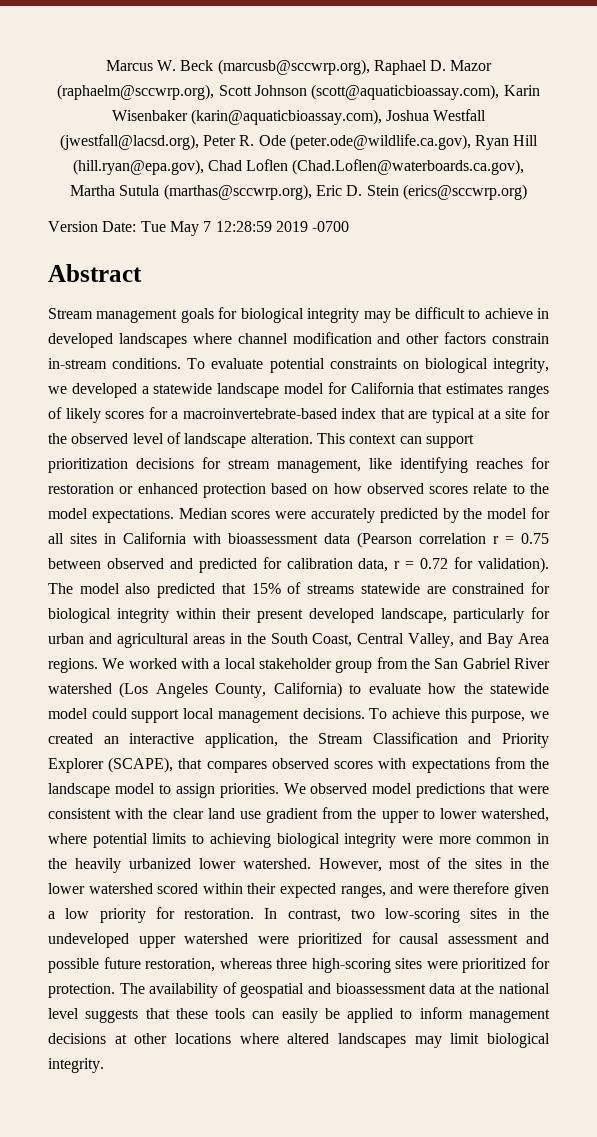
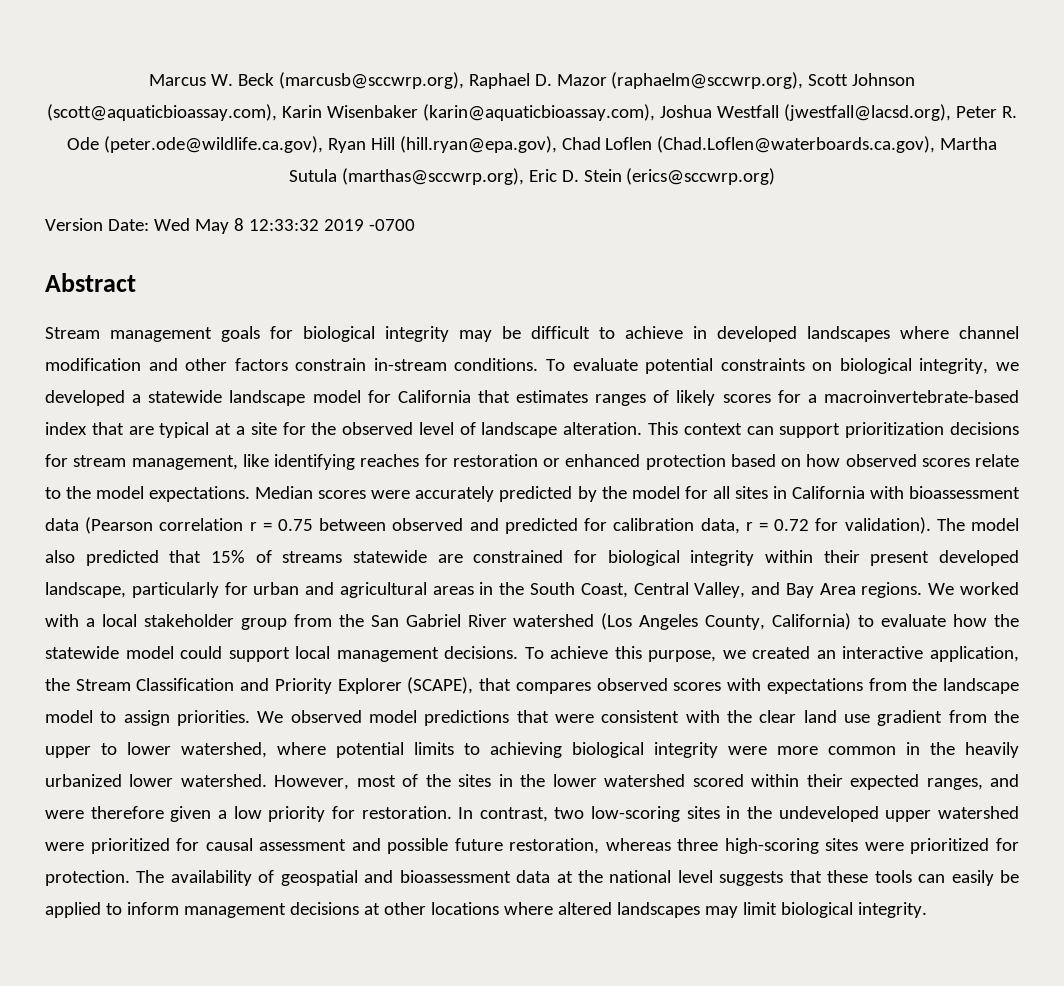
[140,221,272,236] Tue May 7 12:28:59 -> [153,218,319,234] Wed May 8 12:33:32

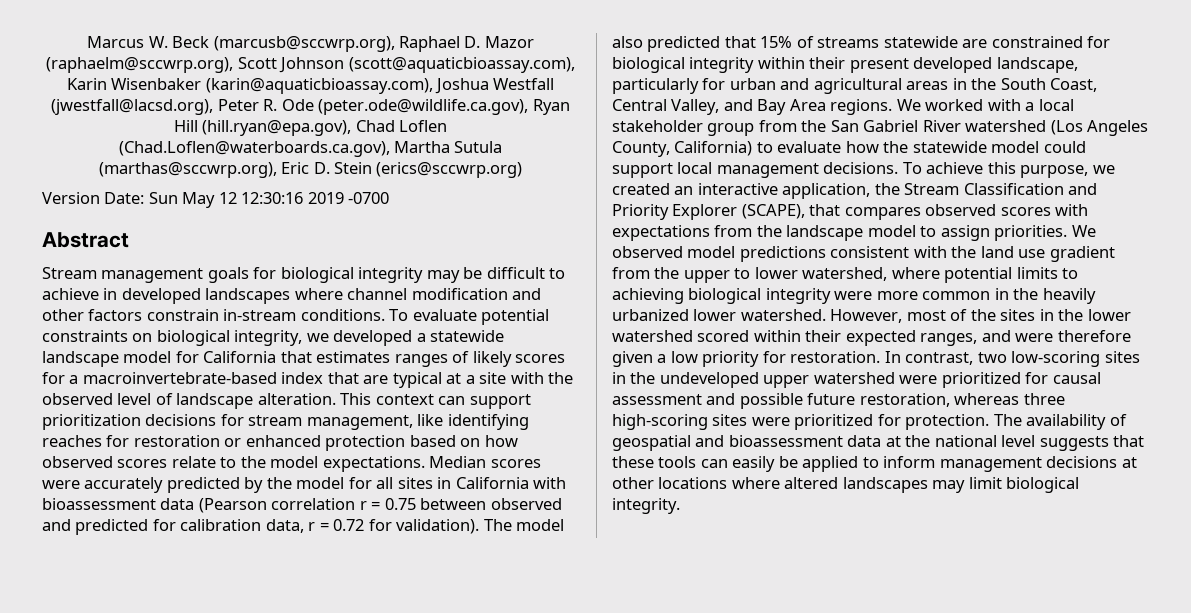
[153,218,319,234] Wed May 8 12:33:32 -> [148,192,304,208] Sun May 12 12:30:16
[282,422,306,435] for -> [510,372,544,384] with
[516,710,594,723] that were -> (826, 254) none
[759,710,797,723] clear -> (977, 252) none

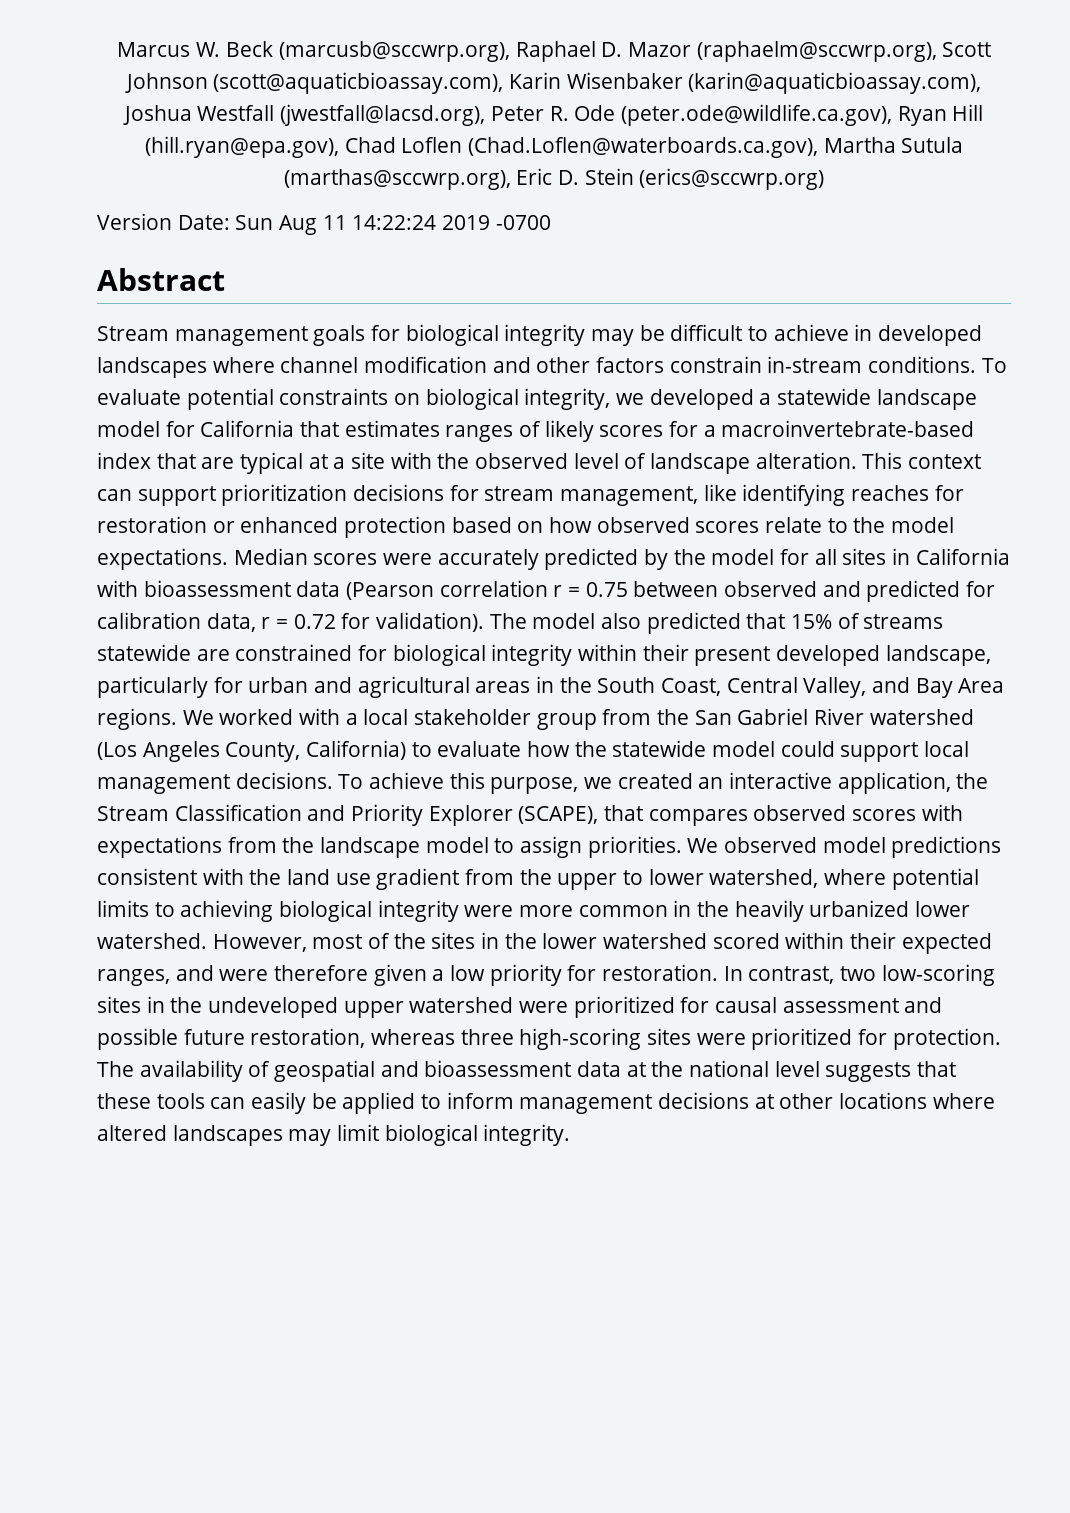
[182,192,304,208] May 12 12:30:16 -> [279,215,437,235] Aug 11 14:22:24

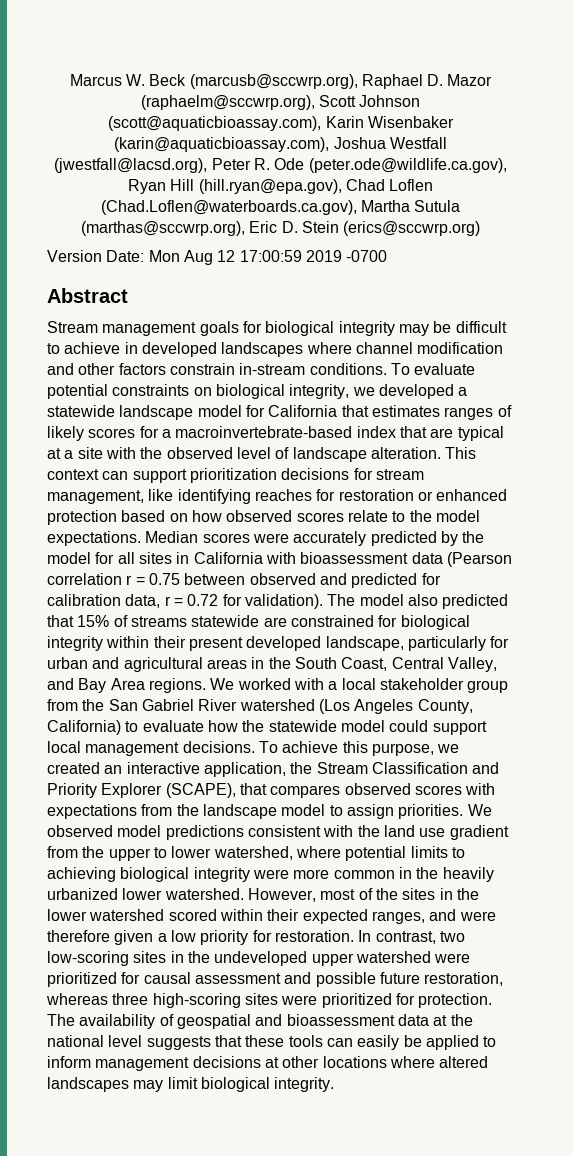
[235,215,437,235] Sun Aug 11 14:22:24 -> [148,250,302,265] Mon Aug 12 17:00:59

